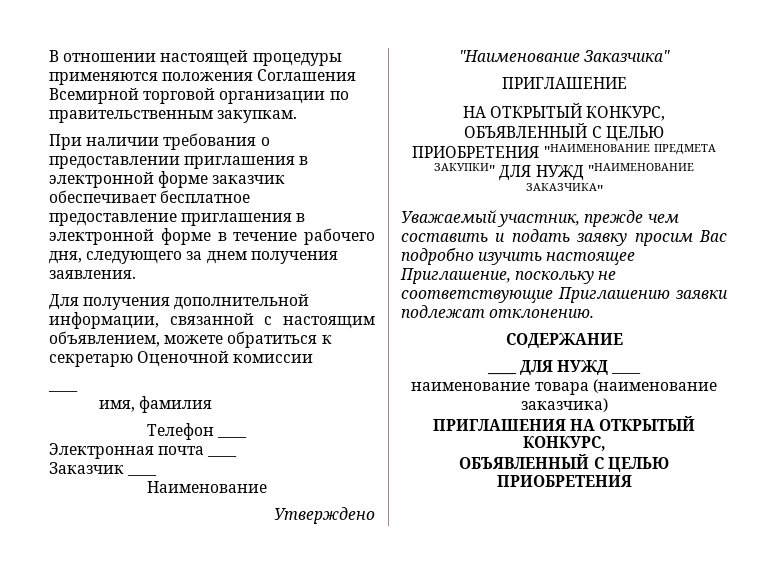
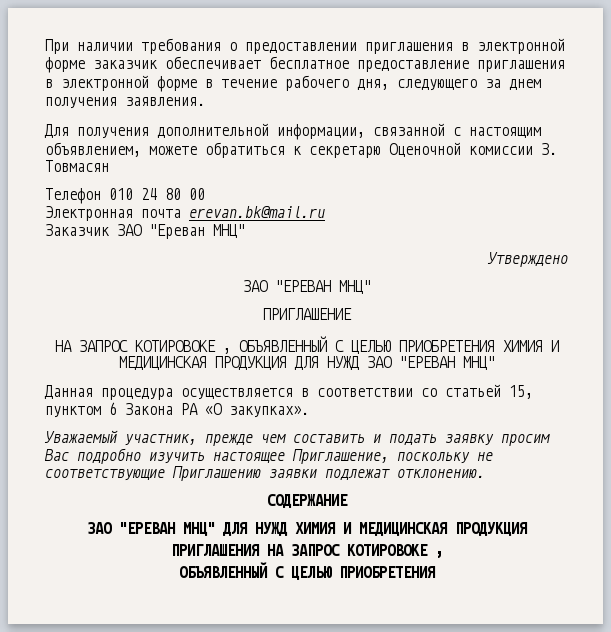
[49,50,342,66] [49,69,357,85] [49,88,349,104] [49,110,298,123] В отношении настоящей процедуры применяются положения Соглашения Всемирной торговой организации по правительственным закупкам. // -> (45, 46) none
[48,390,78,392] [98,396,213,413] [146,423,247,440] // ____ // имя, фамилия // Телефон ____ -> [541,143,557,155] [45,160,109,172] [45,188,205,204] З. Товмасян // Телефон 010 24 80 00
[207,455,238,457] ____ -> [189,206,325,218] erevan.bk@mail.ru
[127,474,158,476] [146,481,267,493] [274,507,375,524] [458,50,671,62] ____ // Наименование // Утверждено // "Наименование Заказчика" -> [117,224,245,239] [487,252,568,267] [242,280,371,294] ЗАО "Ереван МНЦ" // Утверждено // ЗАО "ЕРЕВАН МНЦ"
[490,103,666,121] [464,123,664,142] [412,144,716,158] [434,163,694,181] [525,183,603,197] ОТКРЫТЫЙ КОНКУРС, ОБЪЯВЛЕННЫЙ С ЦЕЛЬЮ ПРИОБРЕТЕНИЯ "НАИМЕНОВАНИЕ ПРЕДМЕТА ЗАКУПКИ" ДЛЯ НУЖД "НАИМЕНОВАНИЕ ЗАКАЗЧИКА" -> [78,336,559,354] [118,356,495,370] [44,384,533,400] [45,402,309,418] ЗАПРОС КОТИРОВОКЕ , ОБЪЯВЛЕННЫЙ С ЦЕЛЬЮ ПРИОБРЕТЕНИЯ ХИМИЯ И МЕДИЦИНСКАЯ ПРОДУКЦИЯ ДЛЯ НУЖД ЗАО "ЕРЕВАН МНЦ" // Данная процедура осуществляется в соответствии со статьей 15, пунктом 6 Закона РА «О закупках».
[486,360,642,375] [411,379,717,395] [520,398,608,412] ____ ДЛЯ НУЖД ____ // наименование товара (наименование заказчика) -> [86,522,528,536] ЗАО "ЕРЕВАН МНЦ" ДЛЯ НУЖД ХИМИЯ И МЕДИЦИНСКАЯ ПРОДУКЦИЯ
[599,416,696,431] [522,436,606,451] ОТКРЫТЫЙ КОНКУРС, -> [290,544,443,558] ЗАПРОС КОТИРОВОКЕ ,

